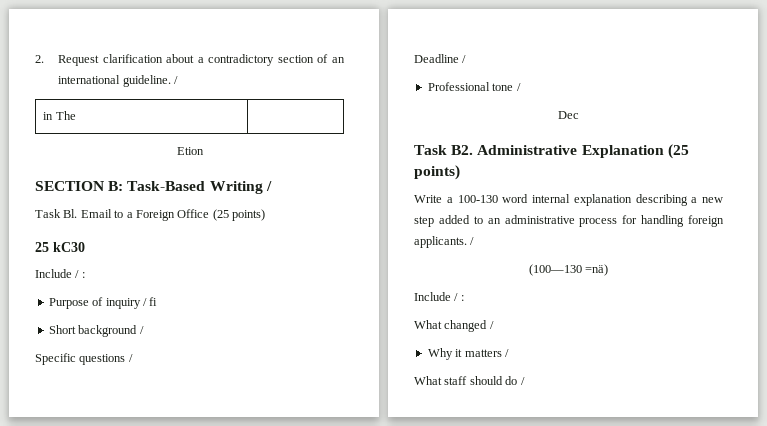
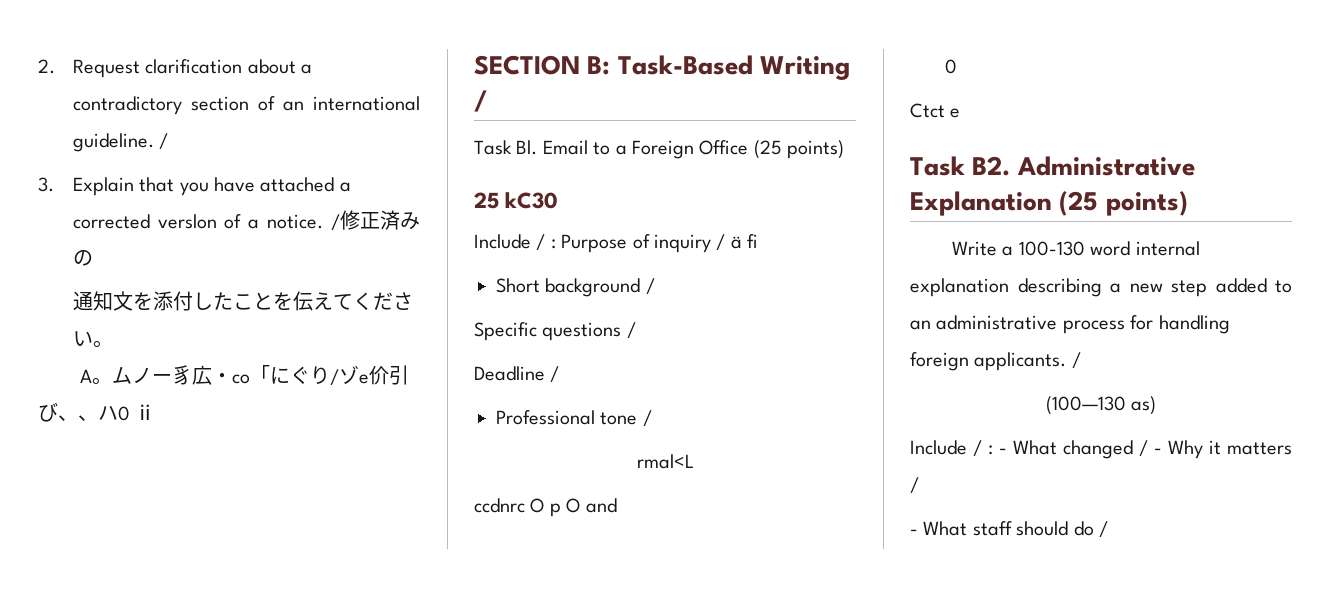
[43,111,76,120] [176,147,204,155] // in The | // Etion -> [38,177,351,196] [72,210,420,230] [72,250,93,266] [72,291,413,311] [72,331,113,348] [79,365,409,385] [38,402,156,422] // 3. Explain that you have attached a corrected verslon of a notice. /修正済みの // 通知文を添付したことを伝えてください。 // A。ムノー豸広・co「にぐり/ゾe价引び、、ハ0 ⅱ
(85, 275) // -> (556, 244) none
(147, 302) none -> [730,236,742,249] ä
[558,111,579,119] Dec -> [636,454,694,469] [474,498,617,517] [944,59,957,74] [910,103,961,118] rmal<L // ccdnrc O p O and // 0 // Ctct e
[585,264,609,276] [414,292,464,301] =nä) // Include / : // -> [1131,396,1157,415] [910,440,1007,456] as) // Include / : -
(494, 325) // -> [1154,448,1162,454] -
(509, 353) none -> [910,529,918,535] -

